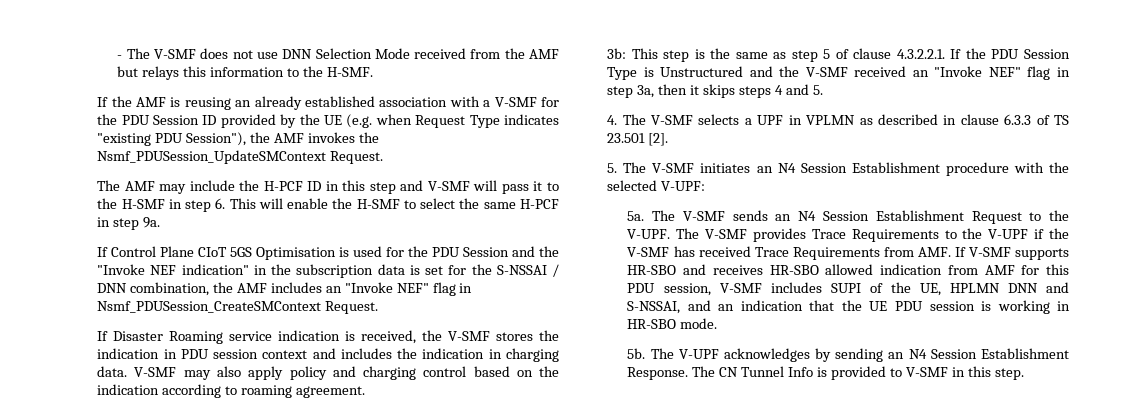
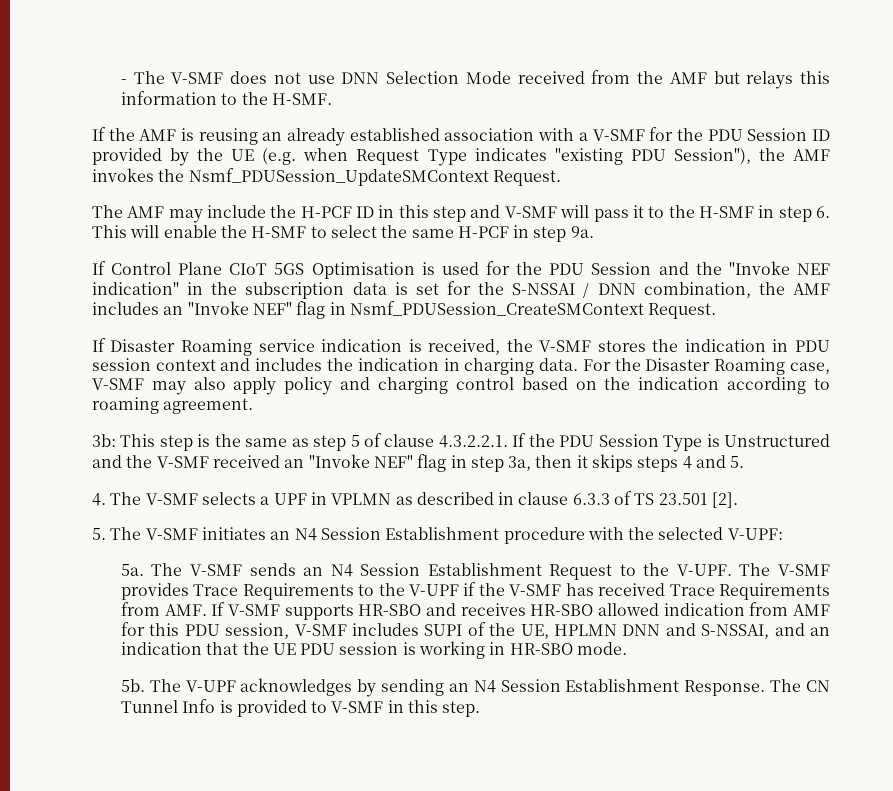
(128, 371) none -> [582,358,830,375] For the Disaster Roaming case,

